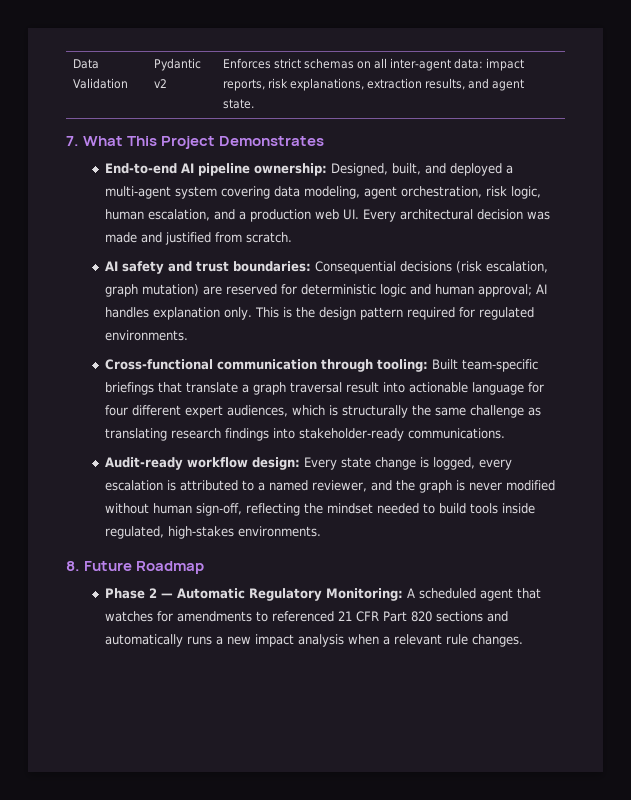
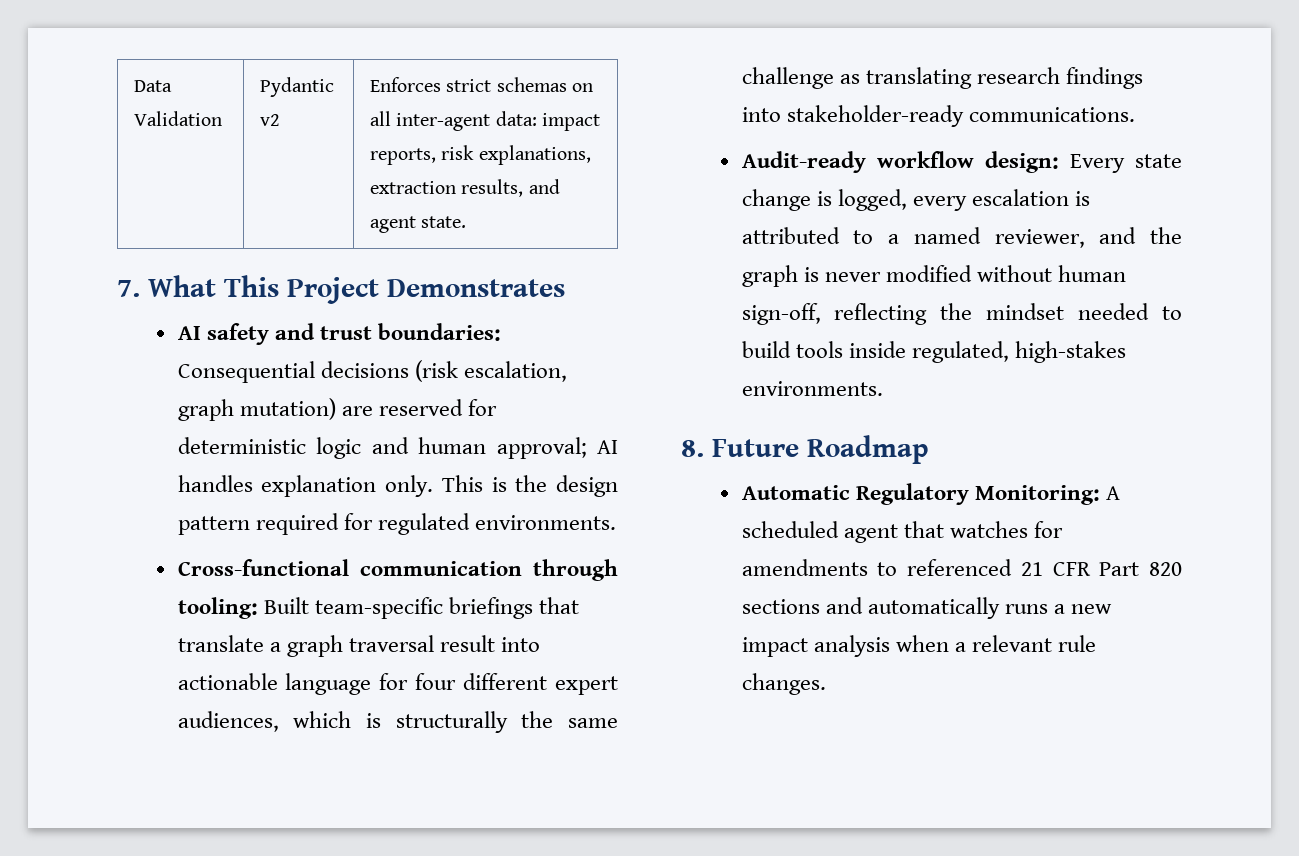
[104,163,513,176] [104,186,541,199] [104,209,550,222] [104,232,292,245] // End-to-end AI pipeline ownership: Designed, built, and deployed a multi-agent system covering data modeling, agent orchestration, risk logic, human escalation, and a production web UI. Every architectural decision was made and justified from scratch. -> (565, 288) none
[104,588,173,599] Phase 2 — -> (929, 449) none

